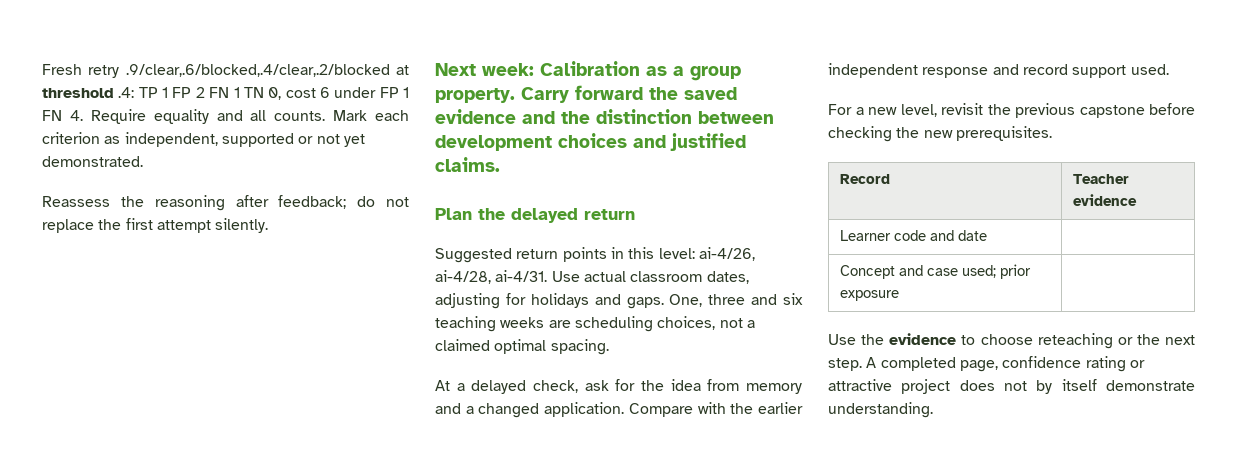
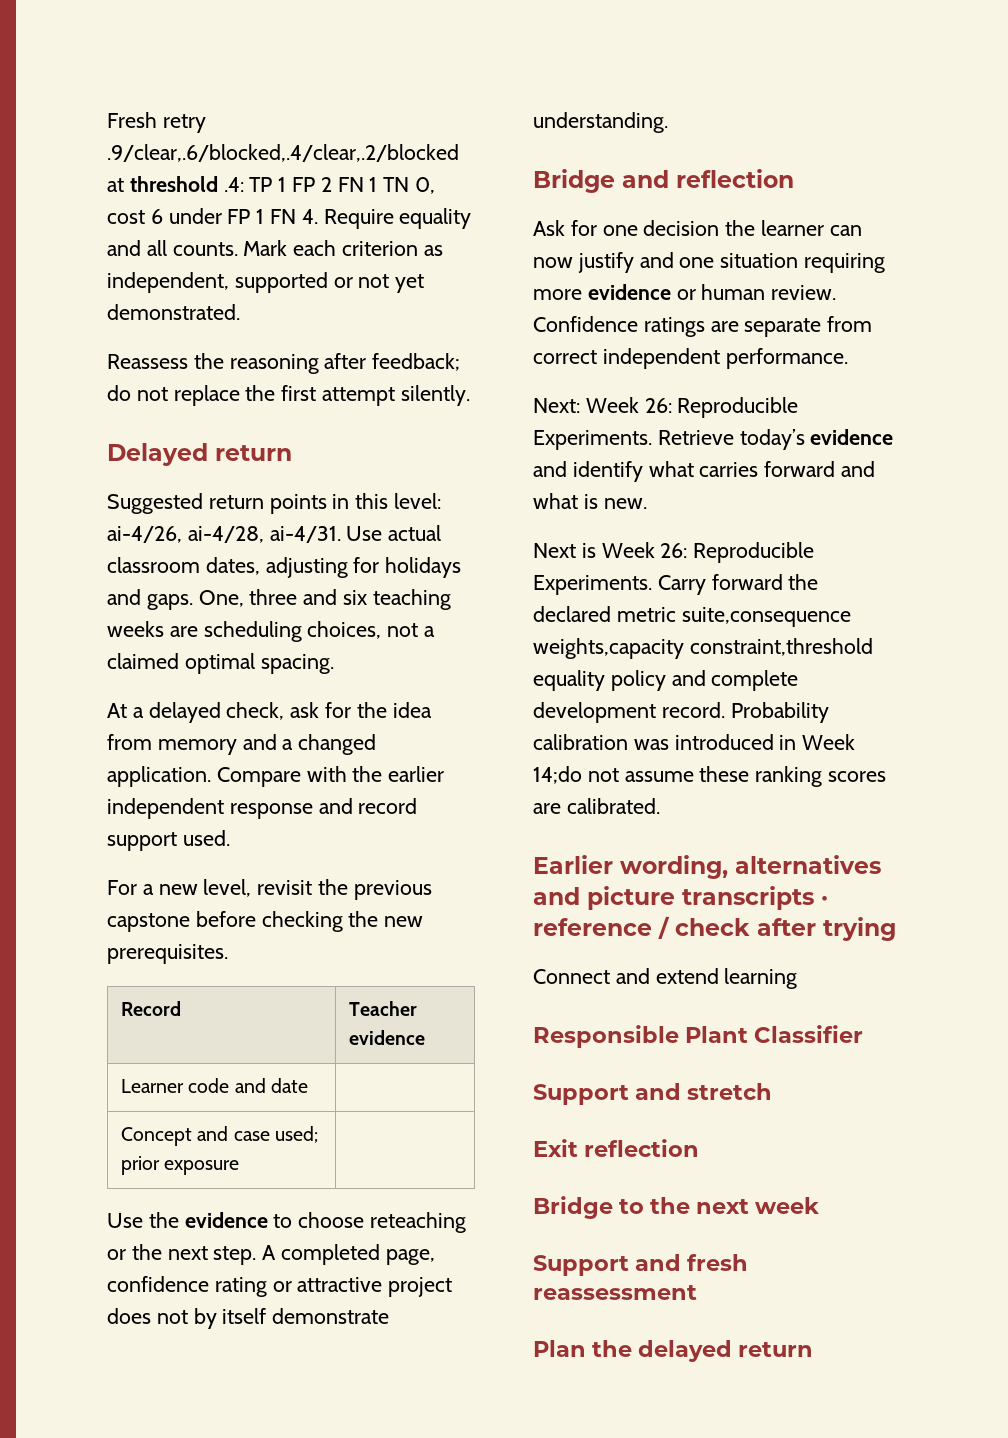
[435,61,741,81] [435,85,737,103] [435,109,774,124] [435,133,746,151] [435,157,500,172] [435,208,578,223] Next week: Calibration as a group property. Carry forward the saved evidence and the distinction between development choices and justified claims. // Plan the delayed -> [107,443,208,466] Delayed
(933, 410) none -> [533,169,794,193] [533,220,862,236] [533,252,886,273] [533,284,837,300] [533,316,873,337] [533,348,848,369] [533,397,799,418] [533,429,894,450] [533,461,876,482] [533,493,647,509] [533,542,815,563] [533,574,819,595] [533,606,851,627] [533,638,873,659] [533,670,799,691] [533,702,829,723] [533,734,856,750] [533,766,887,787] [533,798,660,814] [533,855,881,879] [533,886,828,910] [533,916,896,941] [533,968,798,989] [533,1025,864,1048] [533,1083,773,1105] [533,1139,700,1157] [533,1196,820,1219] [533,1254,749,1276] [533,1285,697,1300] [533,1340,814,1362] // Bridge and reflection // Ask for one decision the learner can now justify and one situation requiring more evidence or human review. Confidence ratings are separate from correct independent performance. // Next: Week 26: Reproducible Experiments. Retrieve today’s evidence and identify what carries forward and what is new. // Next is Week 26: Reproducible Experiments. Carry forward the declared metric suite,consequence weights,capacity constraint,threshold equality policy and complete development record. Probability calibration was introduced in Week 14;do not assume these ranking scores are calibrated. // Earlier wording, alternatives and picture transcripts · reference / check after trying // Connect and extend learning // Responsible Plant Classifier // Support and stretch // Exit reflection // Bridge to the next week // Support and fresh reassessment // Plan the delayed return

